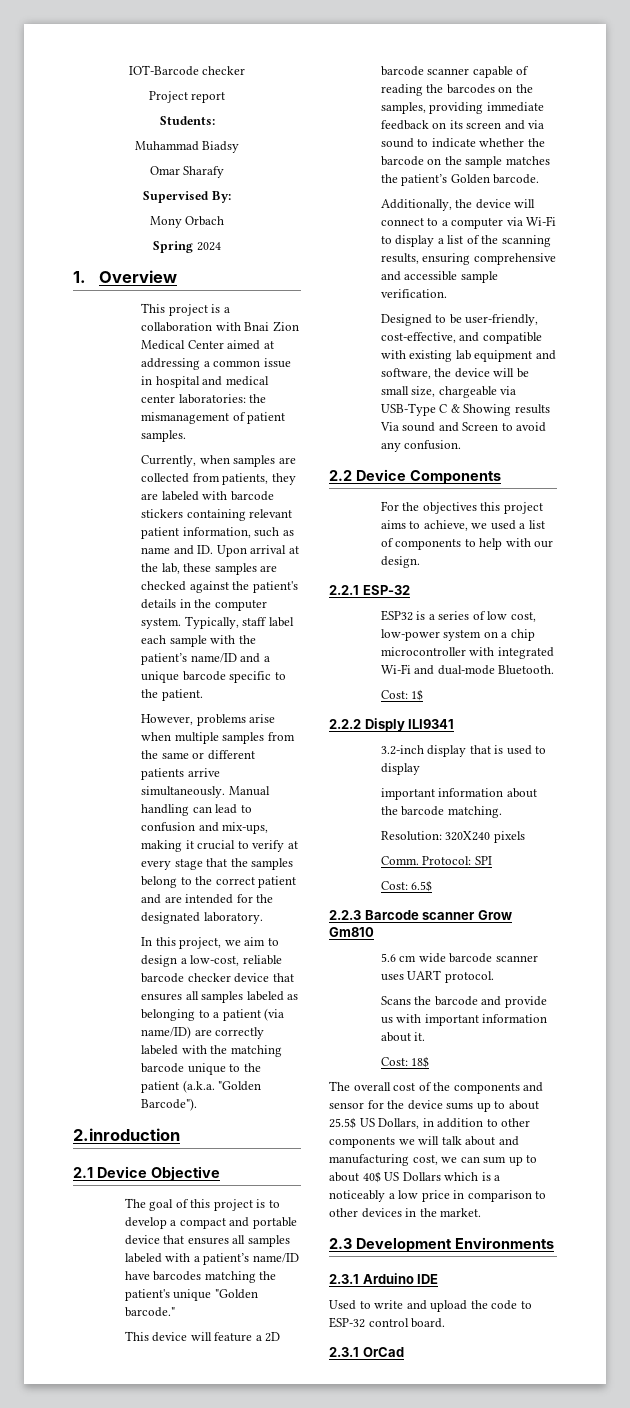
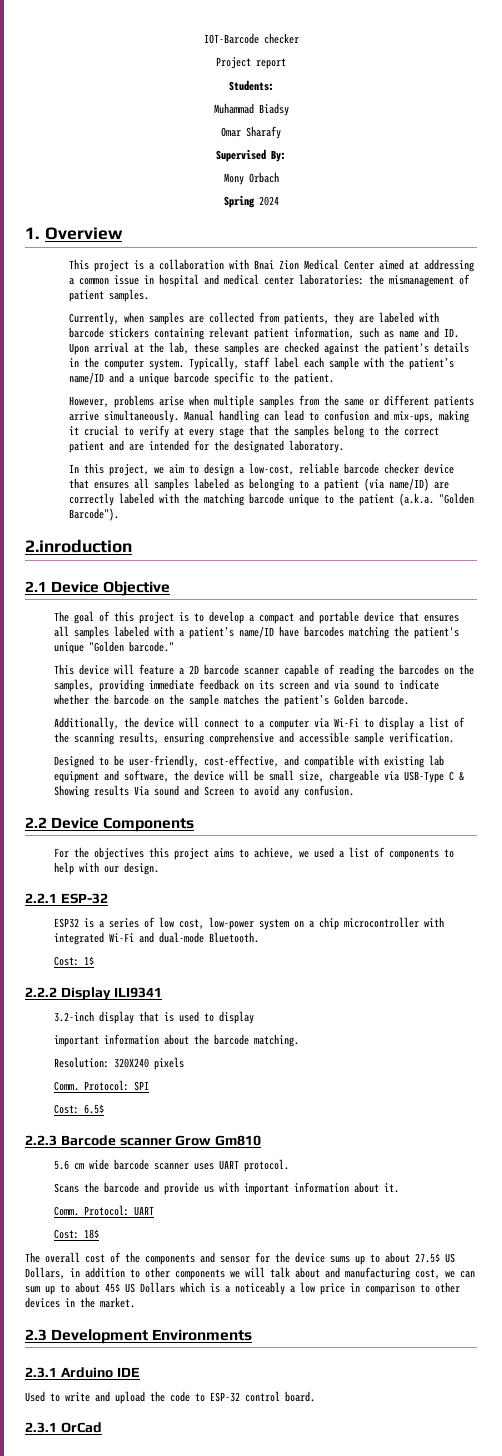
[364,718,405,732] Disply -> [60,987,111,1000] Display
(426, 1036) none -> [54,1205,155,1216] // Comm. Protocol: UART
[329,1117,356,1129] 25.5$ -> [415,1253,440,1263] 27.5$
[362,1171,381,1183] 40$ -> [105,1283,120,1293] 45$

